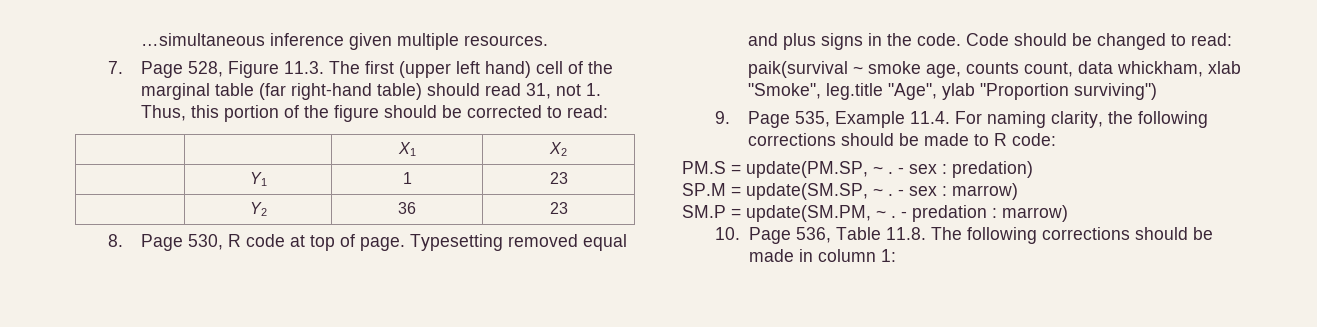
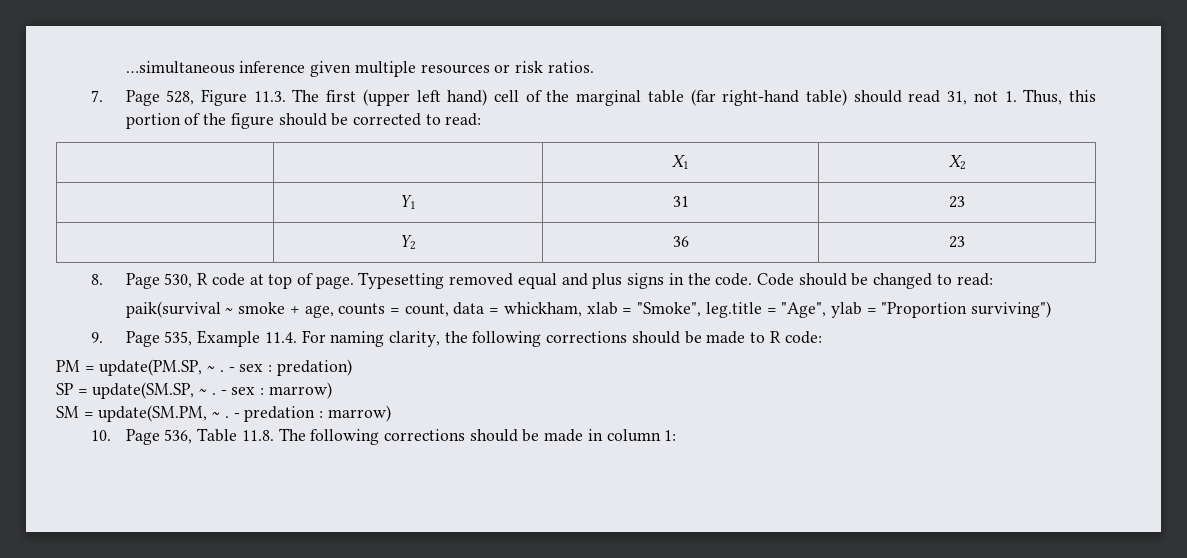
[464,35,549,46] resources. -> [420,61,594,74] resources or risk ratios.
[402,172,412,184] 1 -> [672,196,689,207] 31
(922, 67) none -> [289,306,300,314] +
(1020, 68) none -> [389,308,400,314] =
(1114, 67) none -> [489,308,500,314] =
(1242, 67) none -> [622,308,633,314] =
(884, 91) none -> [766,308,777,314] =
(976, 91) none -> [866,308,877,314] =
[682,161,726,174] PM.S -> [56,360,80,372] PM
[682,183,726,196] SP.M -> [56,383,73,395] SP
[682,205,726,218] SM.P -> [56,406,79,418] SM

